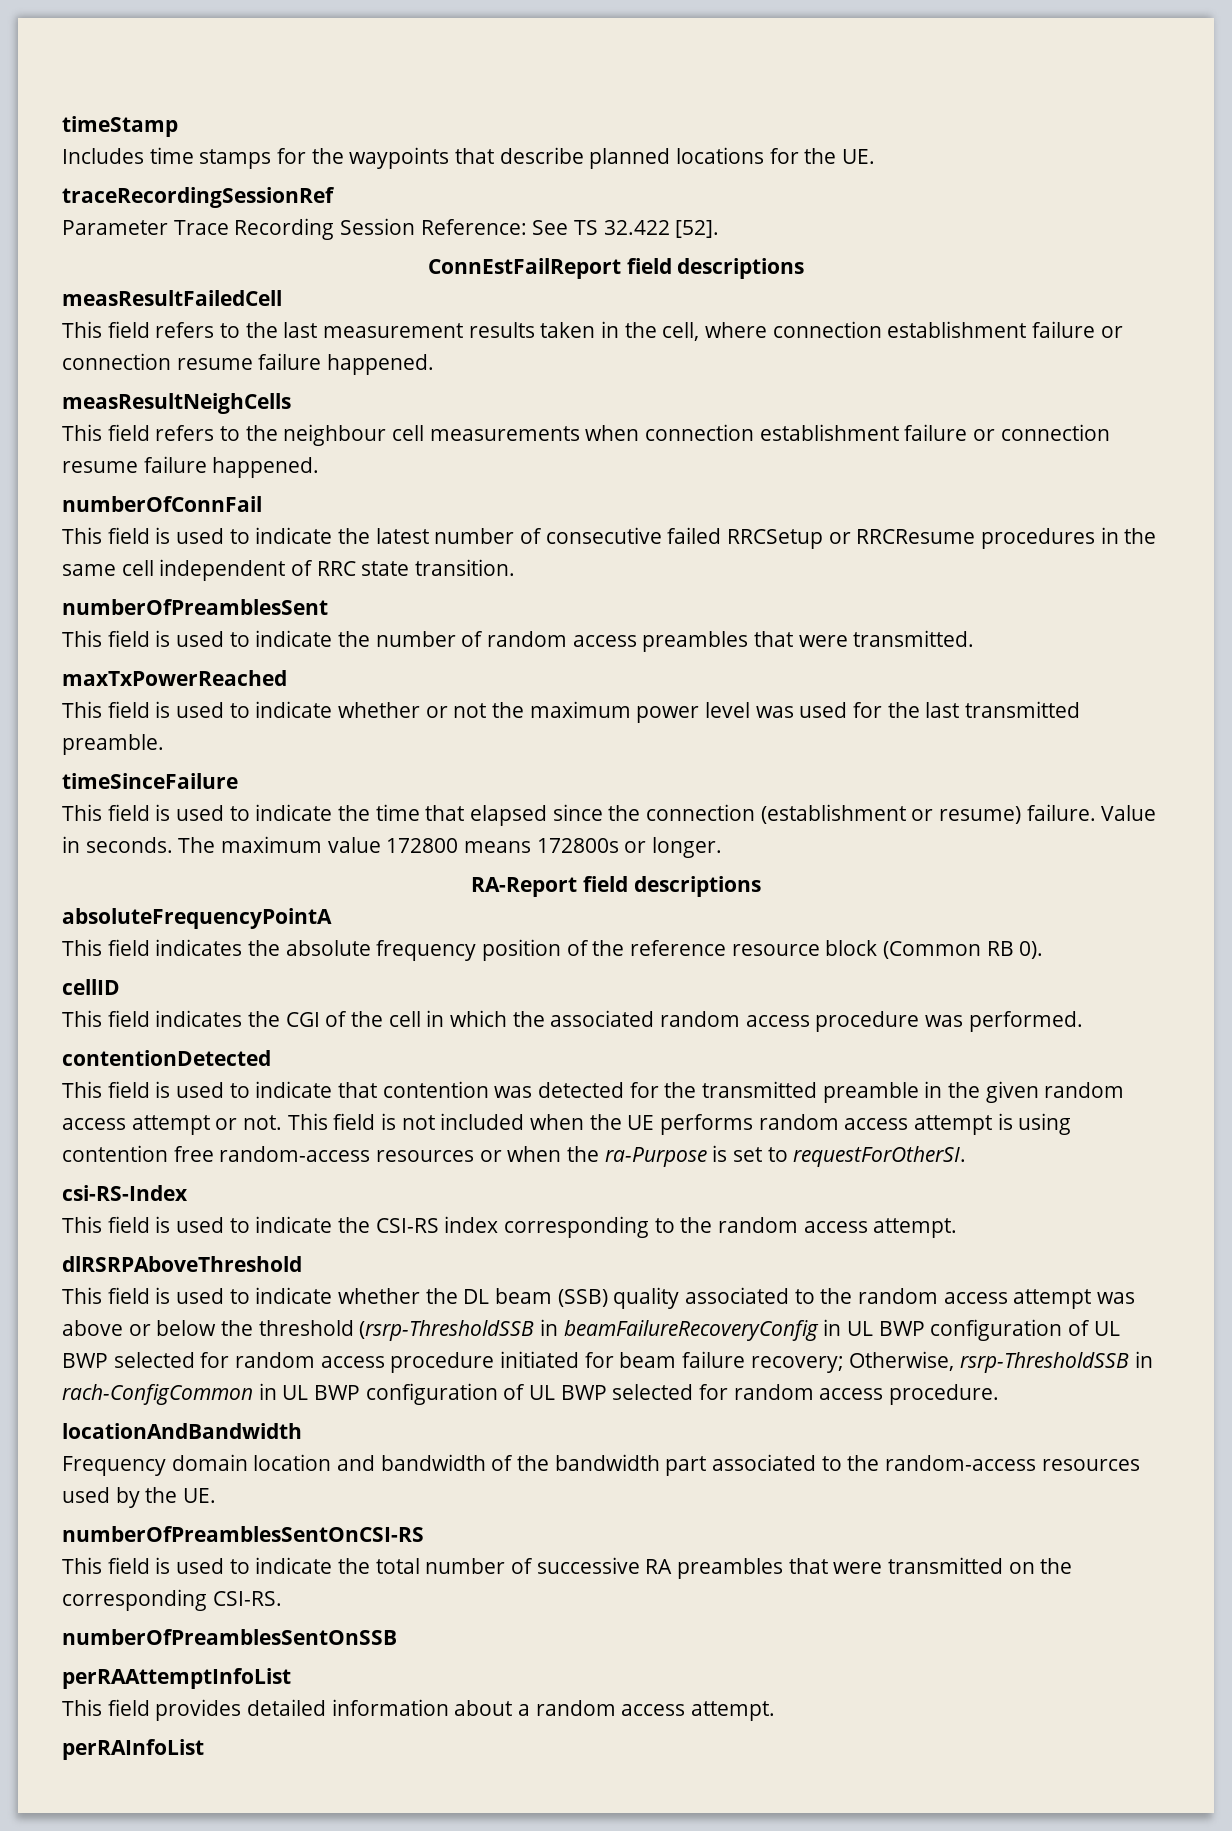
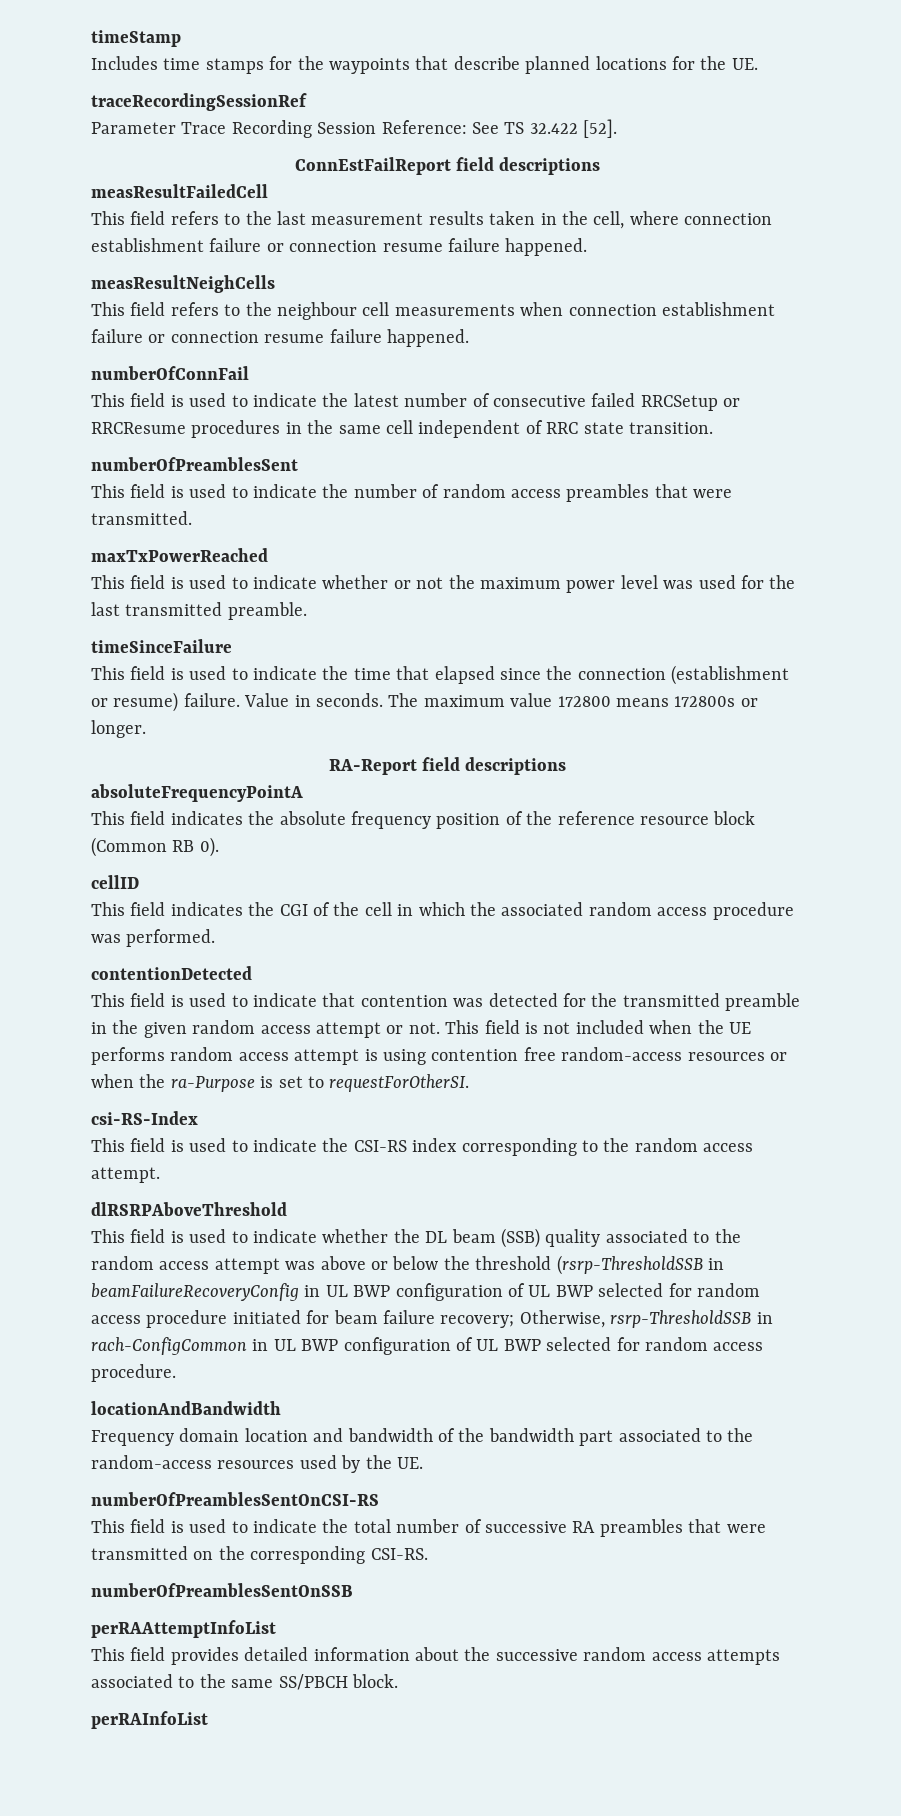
[518,1700,776,1721] a random access attempt. -> [464,1647,780,1665] [91,1674,398,1690] the successive random access attempts associated to the same SS/PBCH block.

